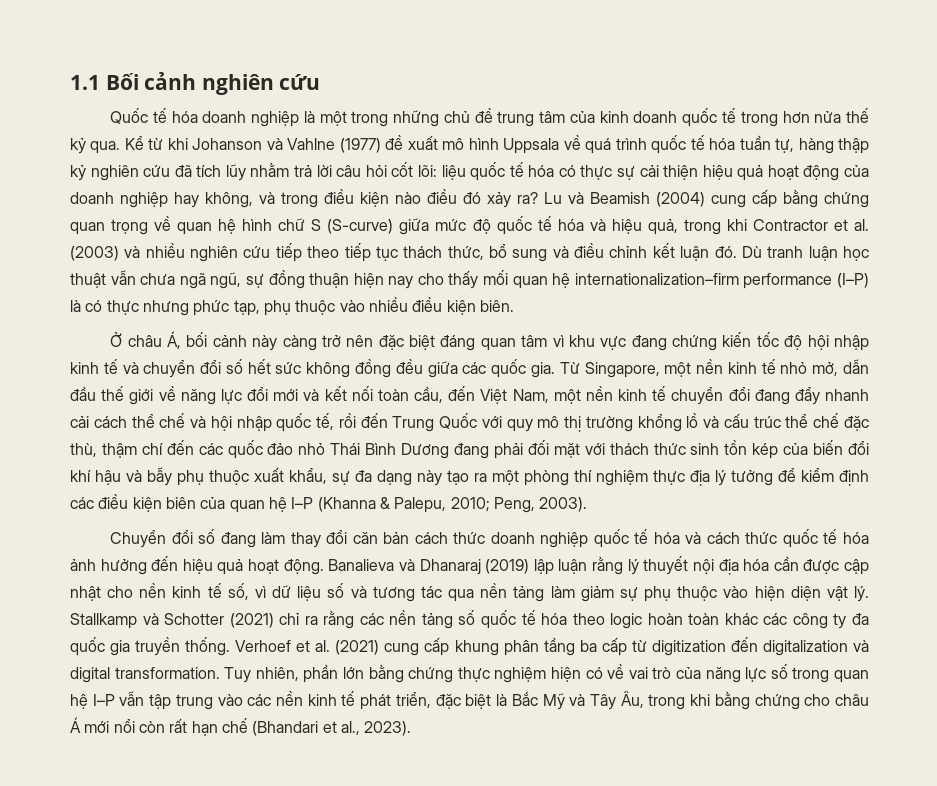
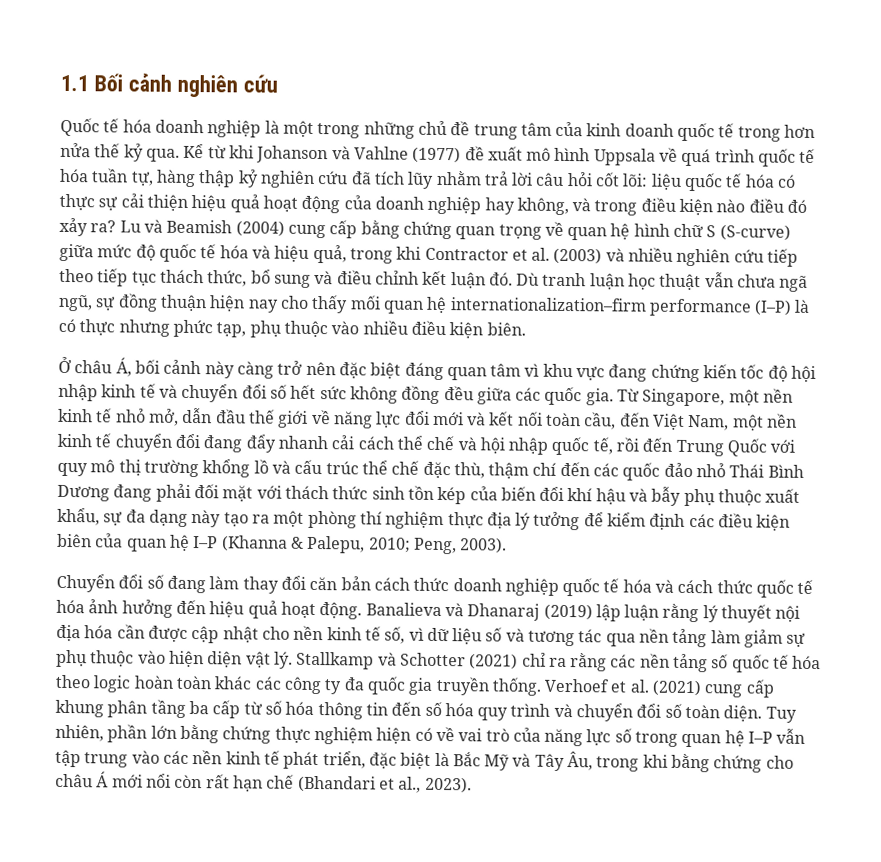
[651,637,869,656] [70,667,220,683] digitization đến digitalization và digital transformation. -> [264,700,763,722] số hóa thông tin đến số hóa quy trình và chuyển đổi số toàn diện.

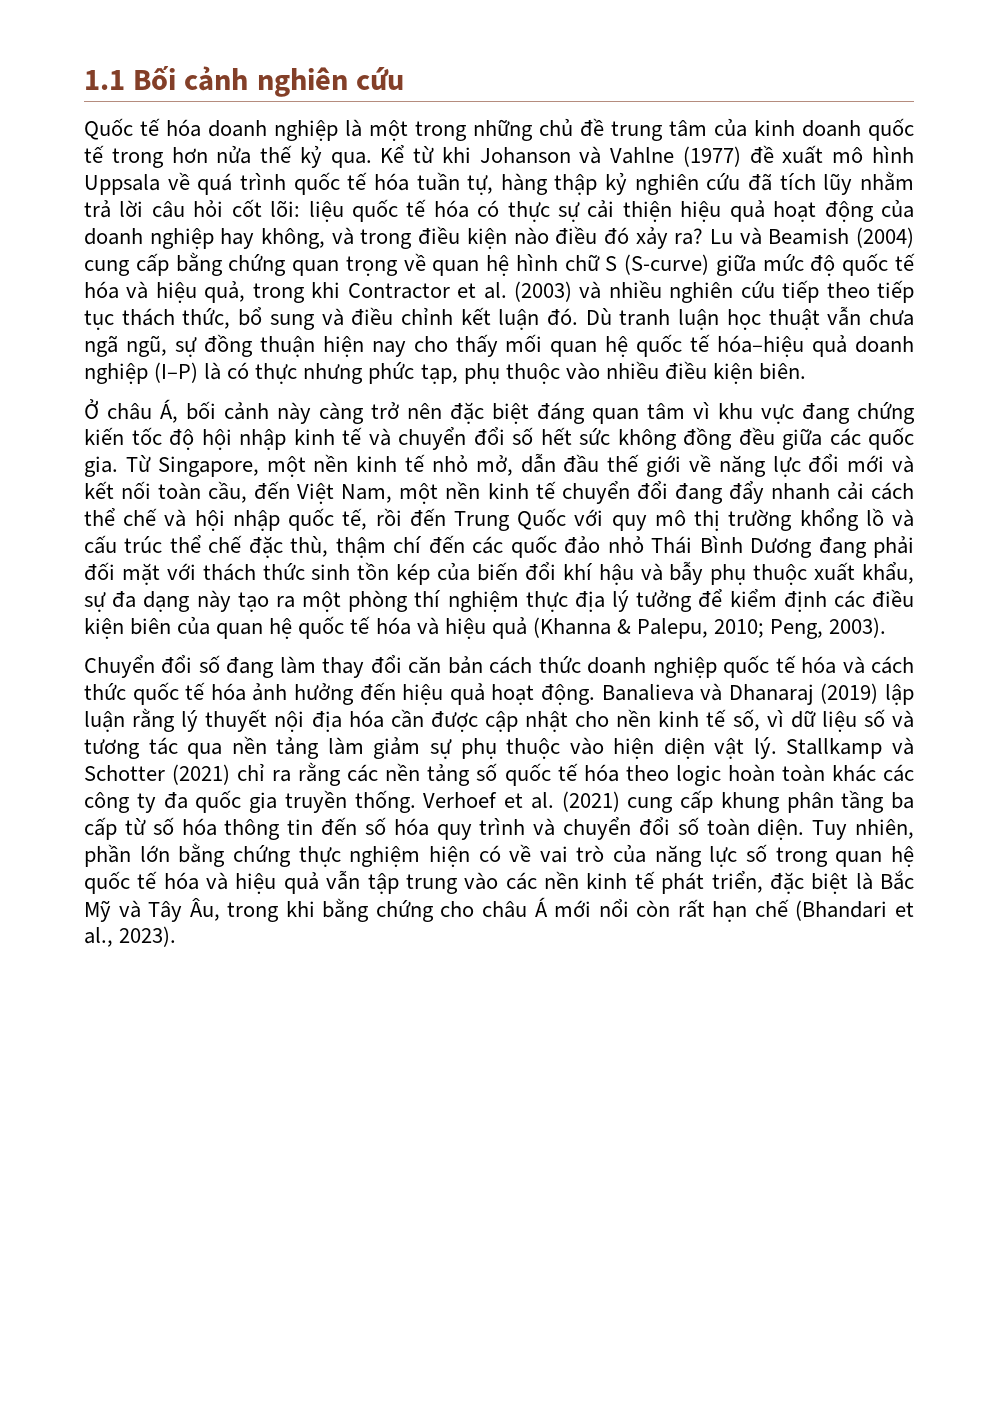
[449,297,752,317] internationalization–firm performance -> [636,334,914,357] [84,363,148,384] quốc tế hóa–hiệu quả doanh nghiệp
[193,536,219,549] I–P -> [298,616,527,639] quốc tế hóa và hiệu quả
[748,731,774,744] I–P -> [84,871,319,894] quốc tế hóa và hiệu quả

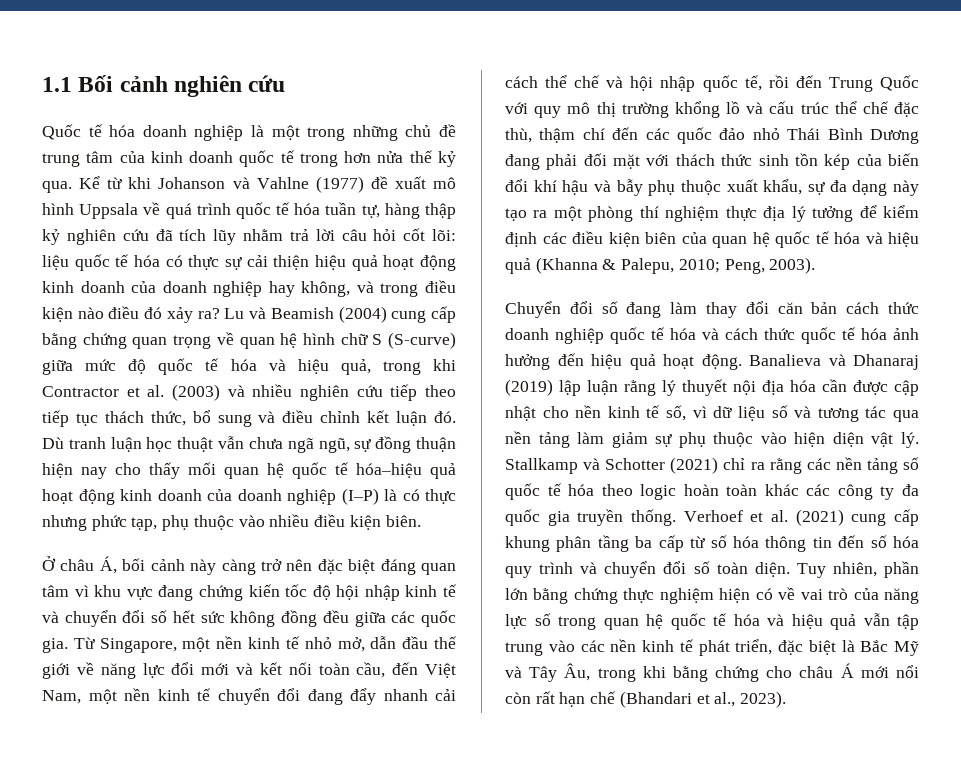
(874, 211) none -> [42,281,125,293] kinh doanh
(848, 346) none -> [42,489,232,505] hoạt động kinh doanh của

